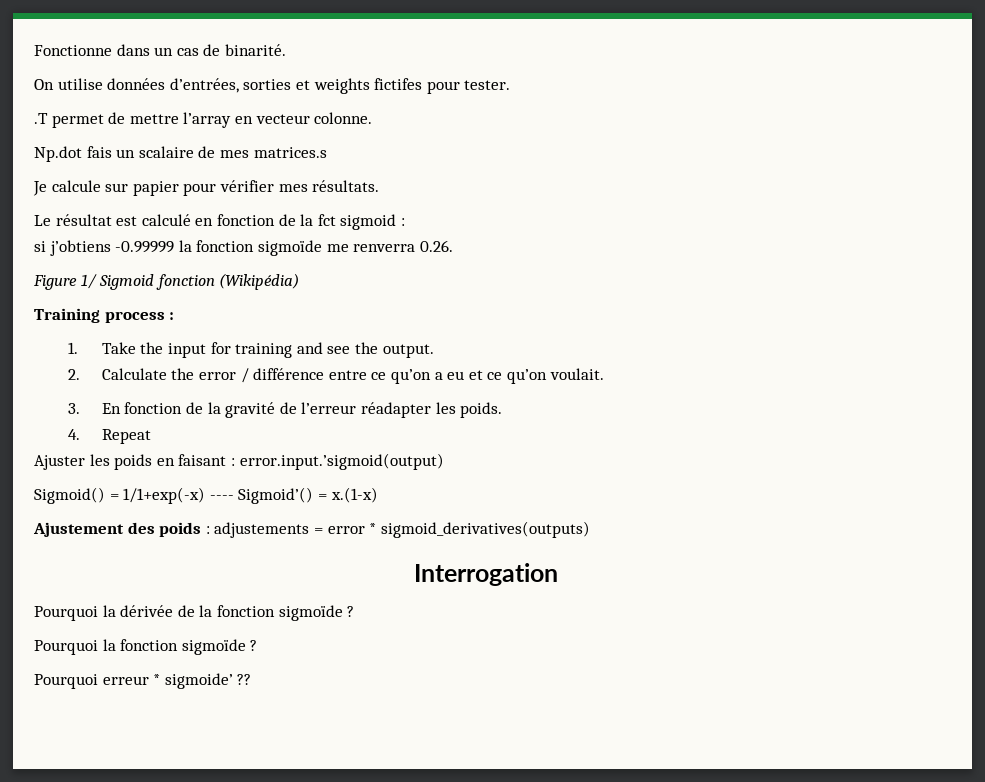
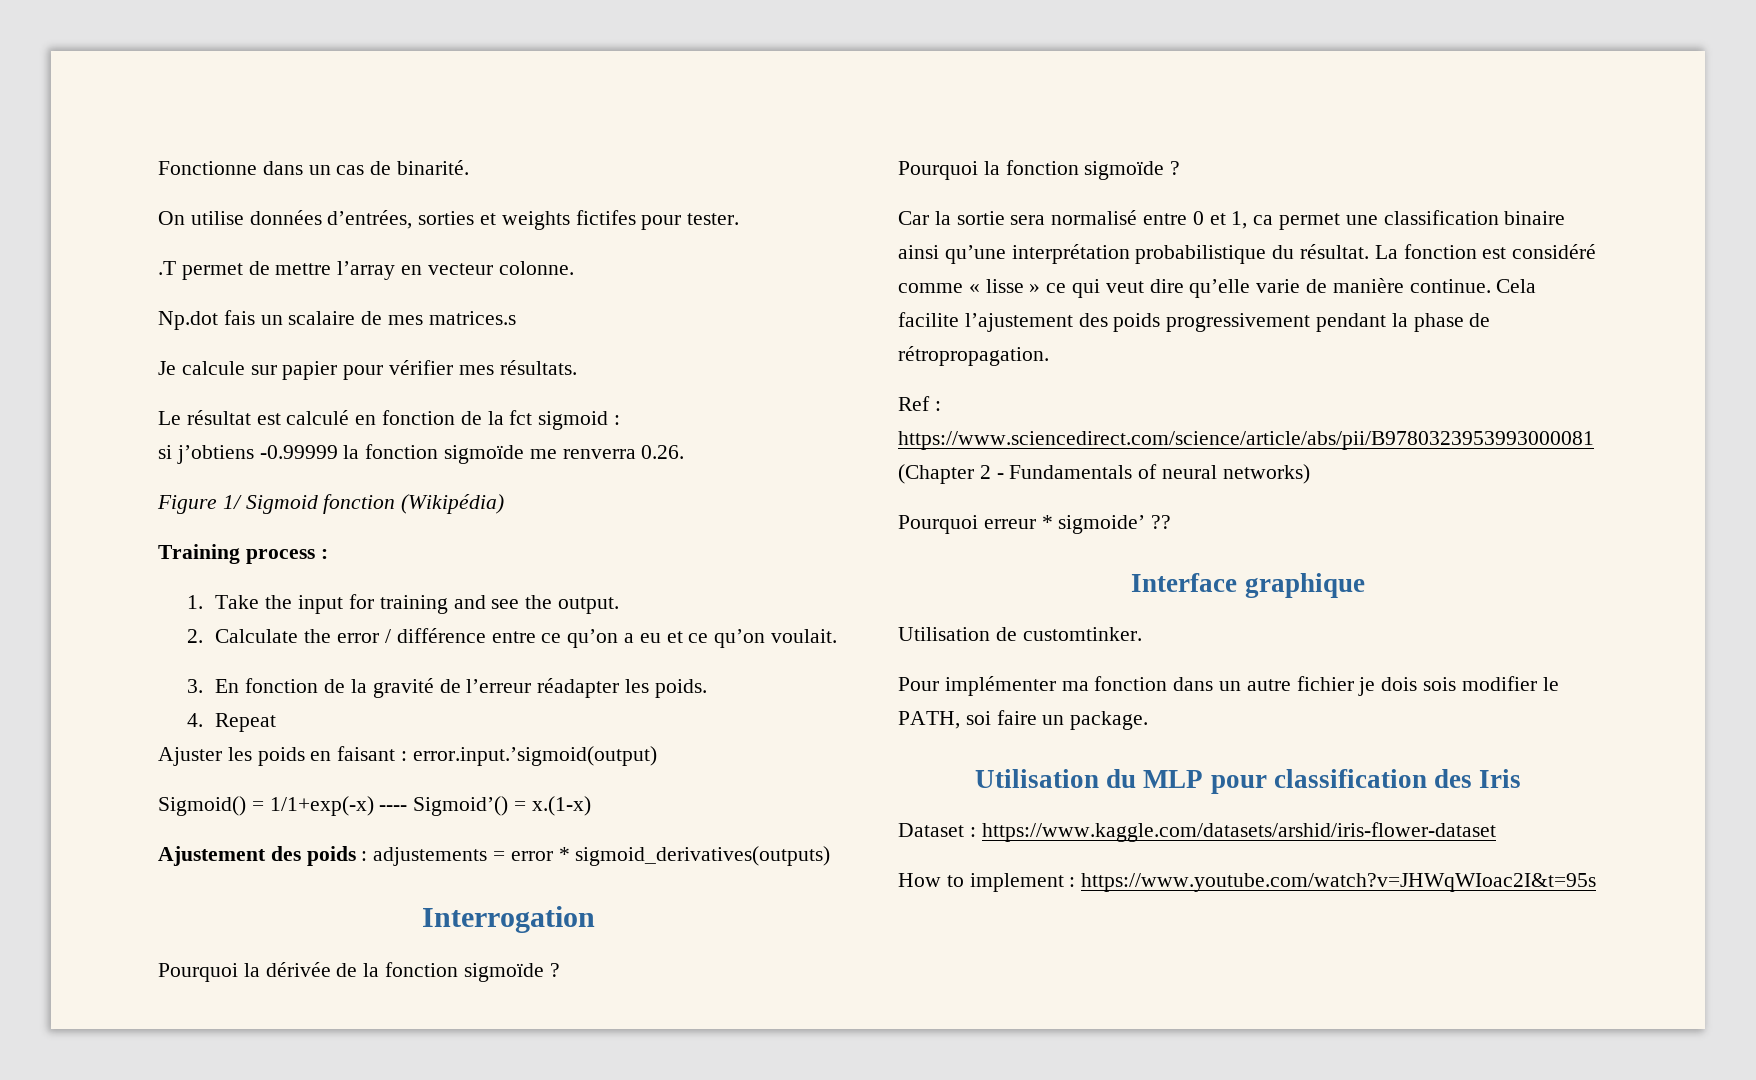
(258, 645) none -> [898,210,1566,230] [898,244,1597,264] [898,278,1537,298] [898,312,1491,332] [898,346,1049,366] [898,396,941,411] [898,431,1594,450] [898,464,1310,484] // Car la sortie sera normalisé entre 0 et 1, ca permet une classification binaire ainsi qu’une interprétation probabilistique du résultat. La fonction est considéré comme « lisse » ce qui veut dire qu’elle varie de manière continue. Cela facilite l’ajustement des poids progressivement pendant la phase de rétropropagation. // Ref : https://www.sciencedirect.com/science/article/abs/pii/B9780323953993000081 (Chapter 2 - Fundamentals of neural networks)
(252, 679) none -> [1131,573,1365,598] [898,627,1142,641] [898,676,1559,696] [898,710,1149,730] [974,769,1522,794] [898,822,1496,842] [898,873,1597,892] // Interface graphique // Utilisation de customtinker. // Pour implémenter ma fonction dans un autre fichier je dois sois modifier le PATH, soi faire un package. // Utilisation du MLP pour classification des Iris // Dataset : https://www.kaggle.com/datasets/arshid/iris-flower-dataset // How to implement : https://www.youtube.com/watch?v=JHWqWIoac2I&t=95s

